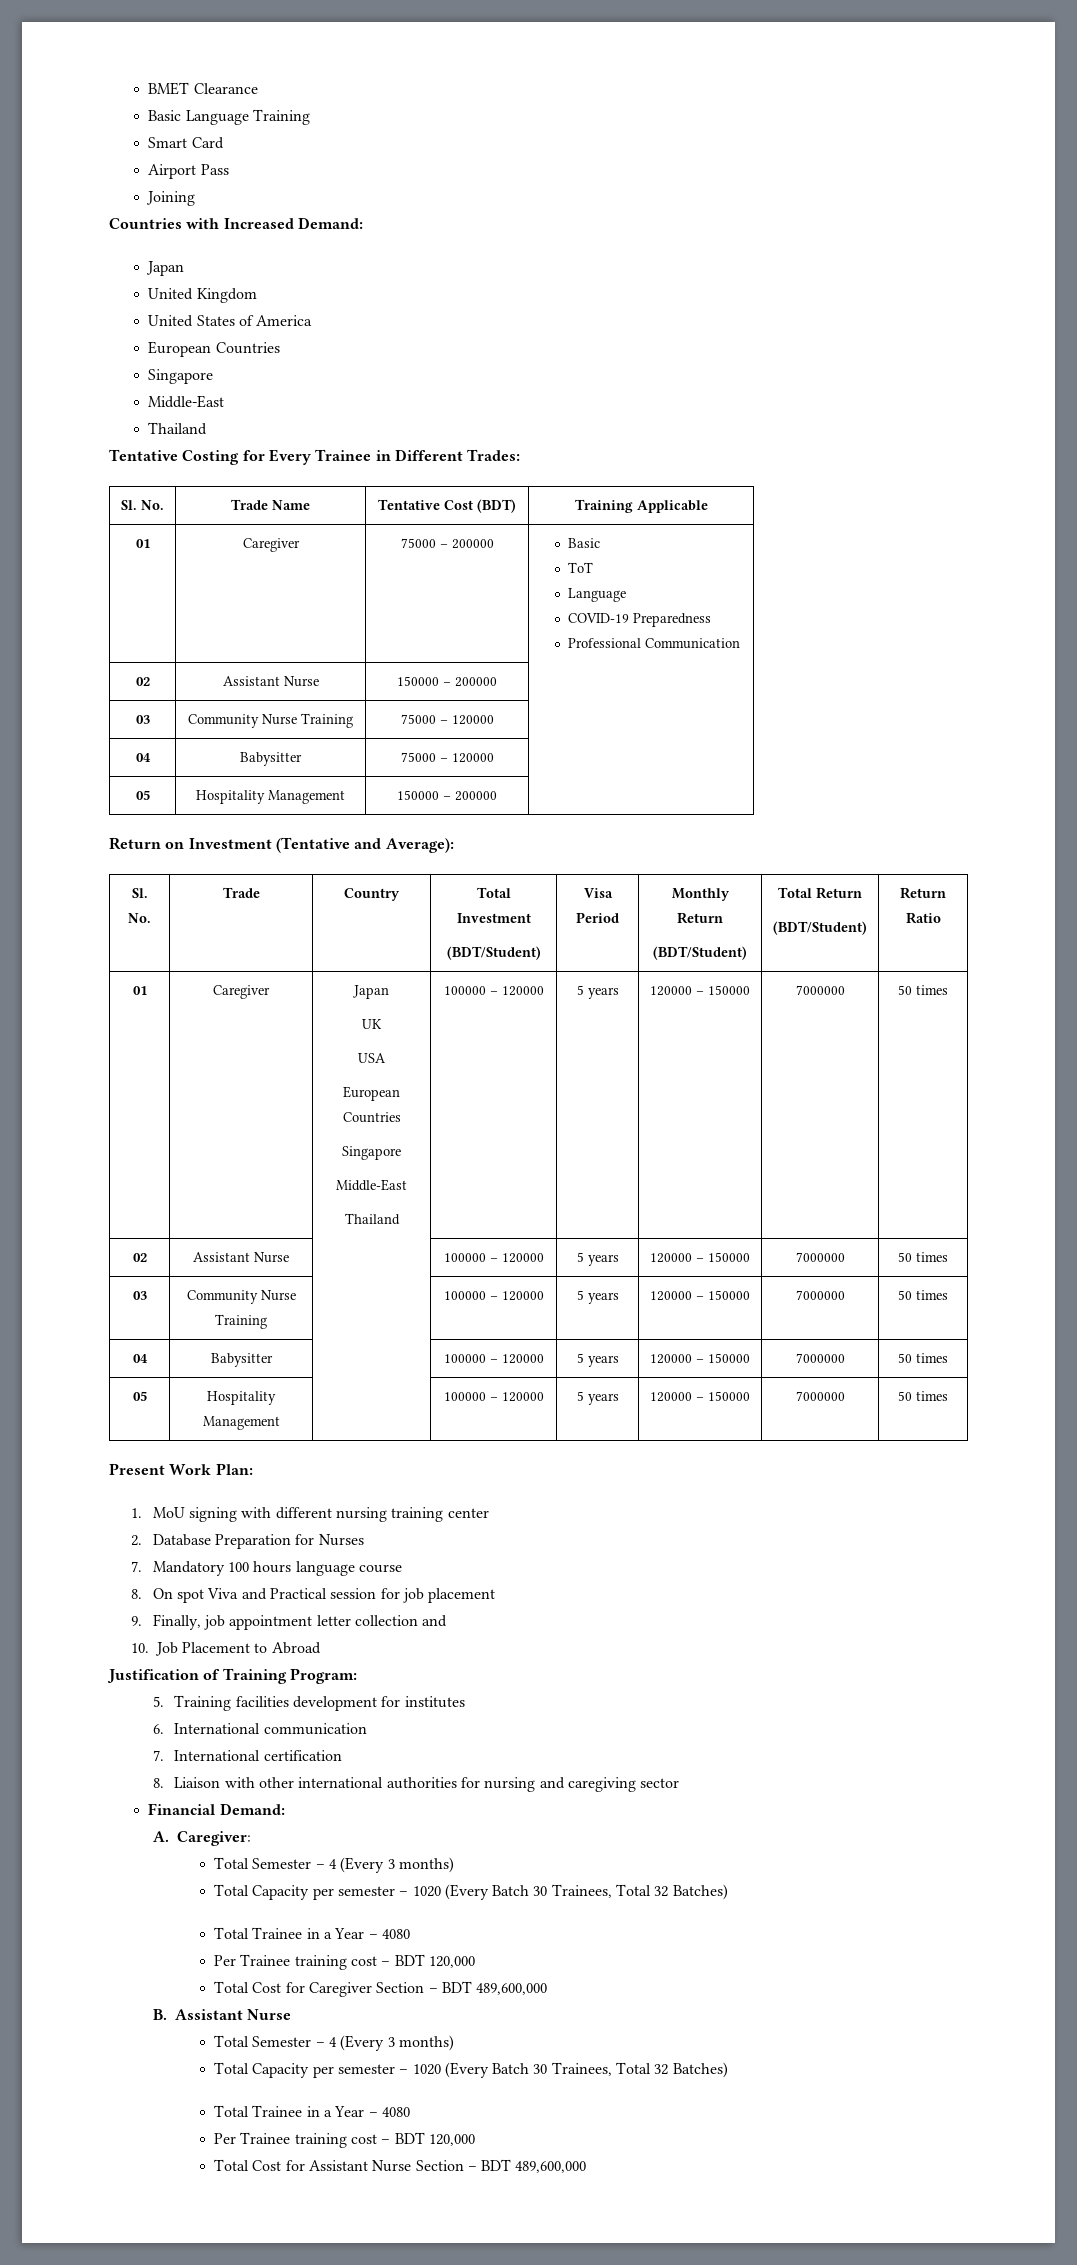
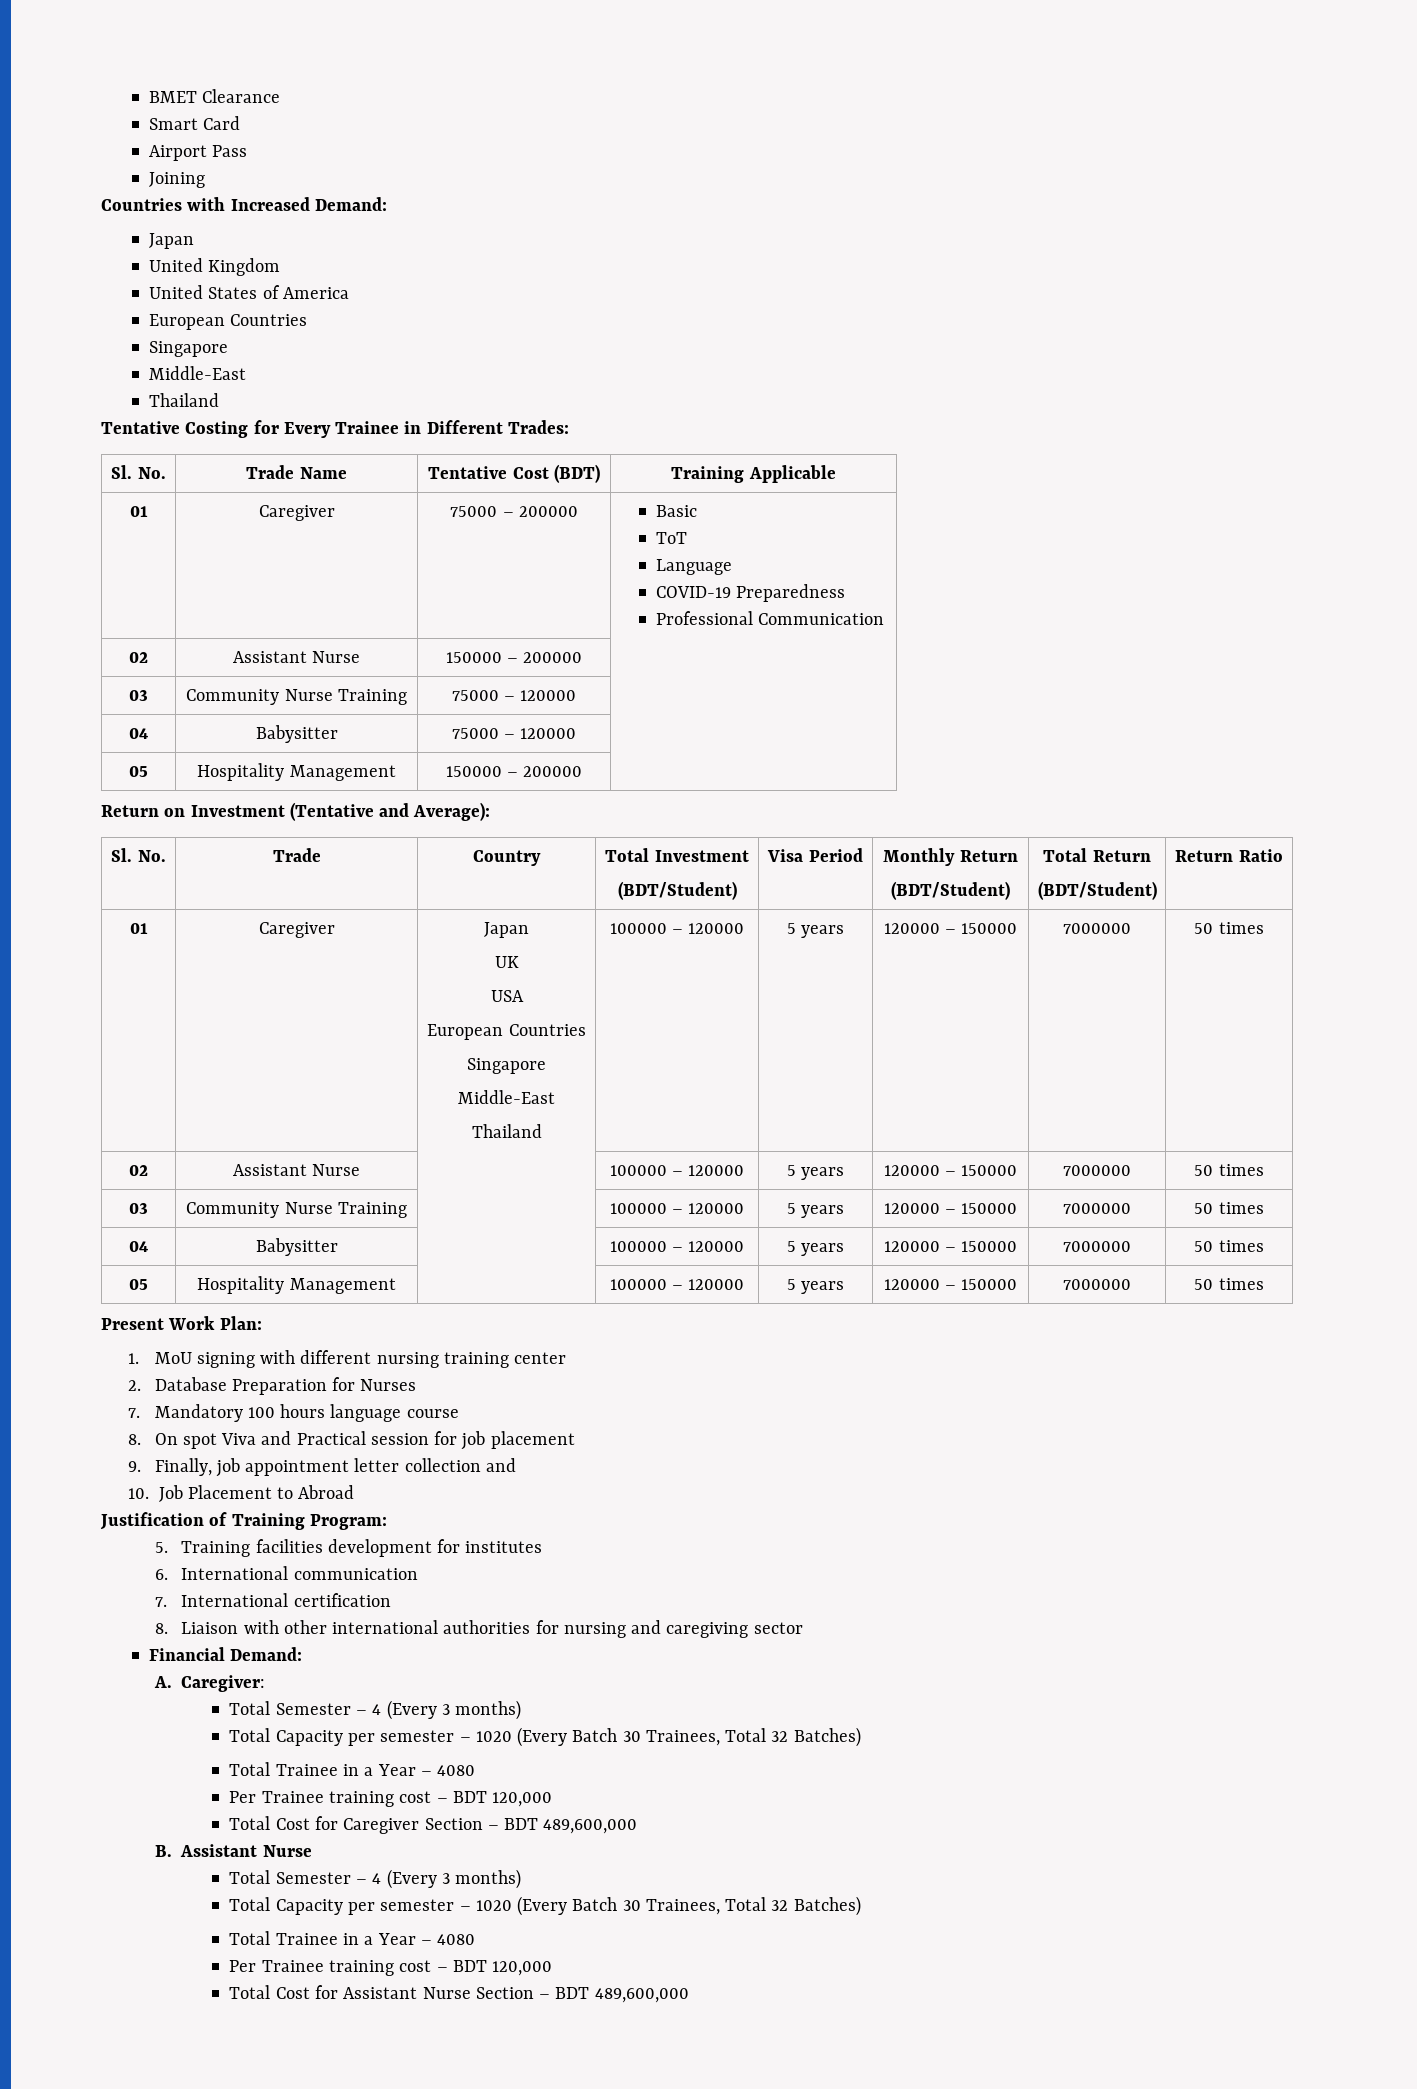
[148,109,311,125] // Basic Language Training -> (281, 96) none

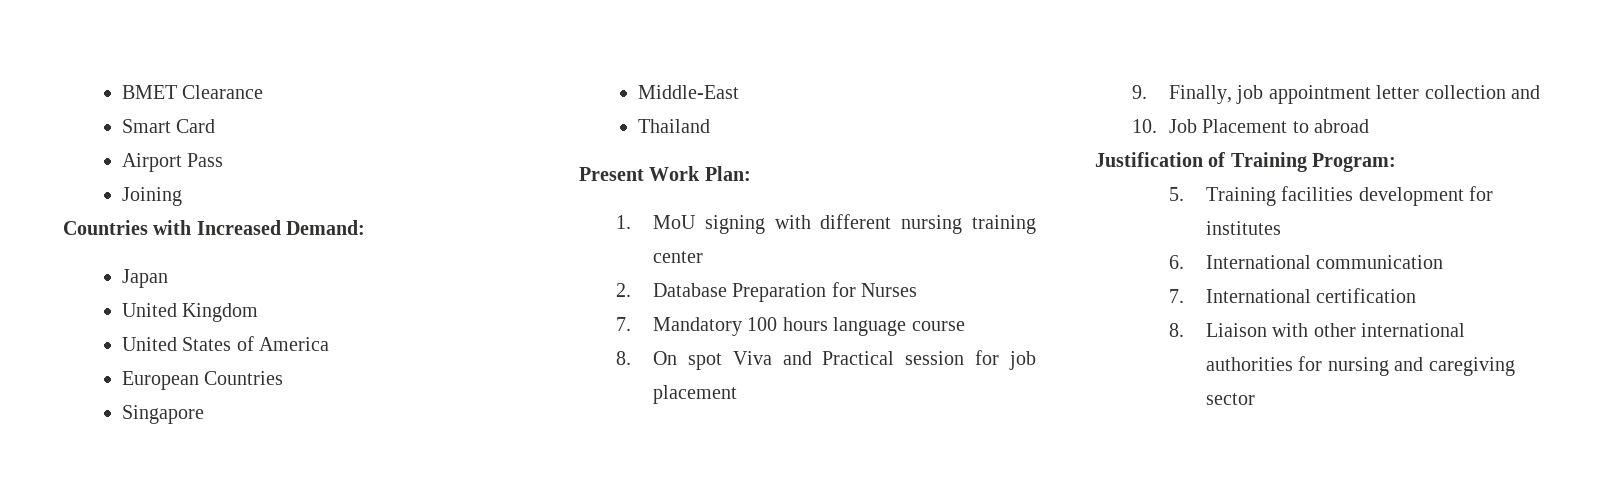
[101,420,569,438] [111,465,166,479] [246,465,347,479] [428,464,600,483] [671,465,836,483] [129,506,148,517] [258,505,335,521] [450,506,578,517] [656,505,698,517] [656,532,688,544] [656,559,733,575] [656,584,846,602] [656,611,885,625] [129,652,148,663] [232,651,361,663] [445,652,583,663] [129,690,148,701] [186,689,407,705] [451,690,577,701] [129,728,148,739] [255,725,338,743] [451,728,577,739] [129,766,148,777] [197,763,396,781] [445,766,583,777] [101,802,491,821] [111,848,166,862] [272,848,321,862] [473,850,541,866] [605,848,749,862] [617,881,737,900] [767,848,863,862] [883,848,1018,866] [891,881,1010,900] [1043,848,1151,862] [1037,881,1157,900] [1175,849,1283,862] [129,923,148,934] [258,922,335,938] [484,922,529,938] [494,956,519,968] [490,990,524,1002] [427,1024,586,1040] [467,1058,546,1074] [458,1090,555,1104] [471,1124,542,1138] [609,923,745,934] [786,923,845,938] [883,923,1018,934] [1063,923,1131,934] [1194,922,1264,934] [129,1165,148,1176] [232,1164,361,1176] [609,1165,745,1176] [786,1165,845,1180] [883,1165,1018,1176] [1063,1165,1131,1176] [1194,1164,1264,1176] [129,1203,148,1214] [186,1202,407,1218] [609,1203,745,1214] [786,1203,845,1218] [883,1203,1018,1214] [1063,1203,1131,1214] [1194,1202,1264,1214] [129,1241,148,1252] [255,1238,338,1256] [609,1241,745,1252] [786,1241,845,1256] [883,1241,1018,1252] [1063,1241,1131,1252] [1194,1240,1264,1252] [129,1279,148,1290] [197,1276,396,1294] [609,1279,745,1290] [786,1279,845,1294] [883,1279,1018,1290] [1063,1279,1131,1290] [1194,1278,1264,1290] // Tentative Costing for Every Trainee in Different Trades: // Sl. No. | Trade Name | Tentative Cost (BDT) | Training Applicable // 01 | Caregiver | 75000 – 200000 | Basic // ToT // Language // COVID-19 Preparedness // Professional Communication // 02 | Assistant Nurse | 150000 – 200000 | // 03 | Community Nurse Training | 75000 – 120000 | // 04 | Babysitter | 75000 – 120000 | // 05 | Hospitality Management | 150000 – 200000 | // Return on Investment (Tentative and Average): // Sl. No. | Trade | Country | Total Investment // (BDT/Student) | Visa Period | Monthly Return // (BDT/Student) | Total Return // (BDT/Student) | Return Ratio // 01 | Caregiver | Japan // UK // USA // European Countries // Singapore // Middle-East // Thailand | 100000 – 120000 | 5 years | 120000 – 150000 | 7000000 | 50 times // 02 | Assistant Nurse | | 100000 – 120000 | 5 years | 120000 – 150000 | 7000000 | 50 times // 03 | Community Nurse Training | | 100000 – 120000 | 5 years | 120000 – 150000 | 7000000 | 50 times // 04 | Babysitter | | 100000 – 120000 | 5 years | 120000 – 150000 | 7000000 | 50 times // 05 | Hospitality Management | | 100000 – 120000 | 5 years | 120000 – 150000 | 7000000 | 50 times -> (710, 126) none
[298,1485,355,1499] Abroad -> [1314,119,1370,133] abroad
[149,1647,303,1661] [153,1675,266,1692] [229,1700,522,1720] [229,1727,861,1747] [229,1762,476,1776] [229,1791,553,1807] [229,1816,638,1834] [154,1844,312,1857] [229,1869,522,1889] [229,1896,861,1916] [229,1931,476,1945] [229,1960,553,1976] [229,1985,689,2003] // Financial Demand: // A. Caregiver: // Total Semester – 4 (Every 3 months) // Total Capacity per semester – 1020 (Every Batch 30 Trainees, Total 32 Batches) // Total Trainee in a Year – 4080 // Per Trainee training cost – BDT 120,000 // Total Cost for Caregiver Section – BDT 489,600,000 // B. Assistant Nurse // Total Semester – 4 (Every 3 months) // Total Capacity per semester – 1020 (Every Batch 30 Trainees, Total 32 Batches) // Total Trainee in a Year – 4080 // Per Trainee training cost – BDT 120,000 // Total Cost for Assistant Nurse Section – BDT 489,600,000 -> (1255, 399) none

